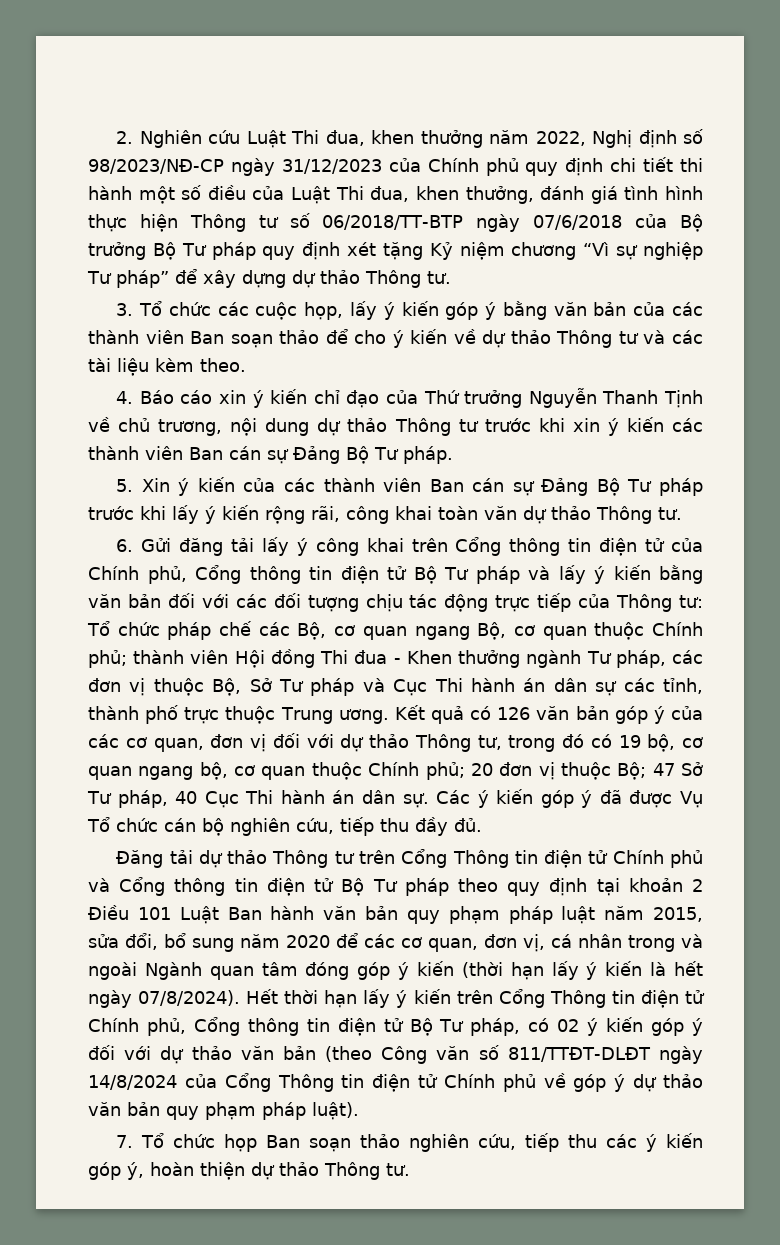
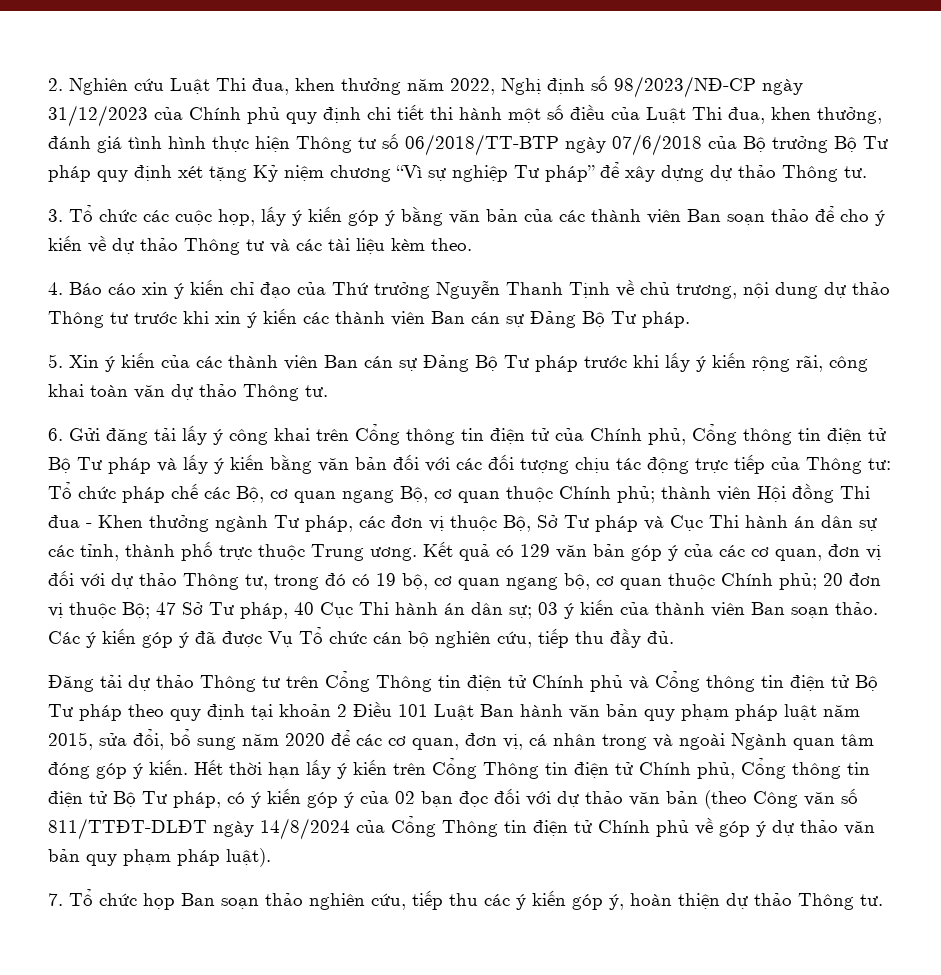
[497,707,531,720] 126 -> [520,544,550,557] 129
[402,793,429,808] sự. -> [509,599,878,619] sự; 03 ý kiến của thành viên Ban soạn thảo.
[416,961,703,980] [88,990,241,1008] kiến (thời hạn lấy ý kiến là hết ngày 07/8/2024). -> [149,759,188,775] kiến.
[557,1017,703,1036] 02 ý kiến góp ý -> [251,788,488,808] ý kiến góp ý của 02 bạn đọc

